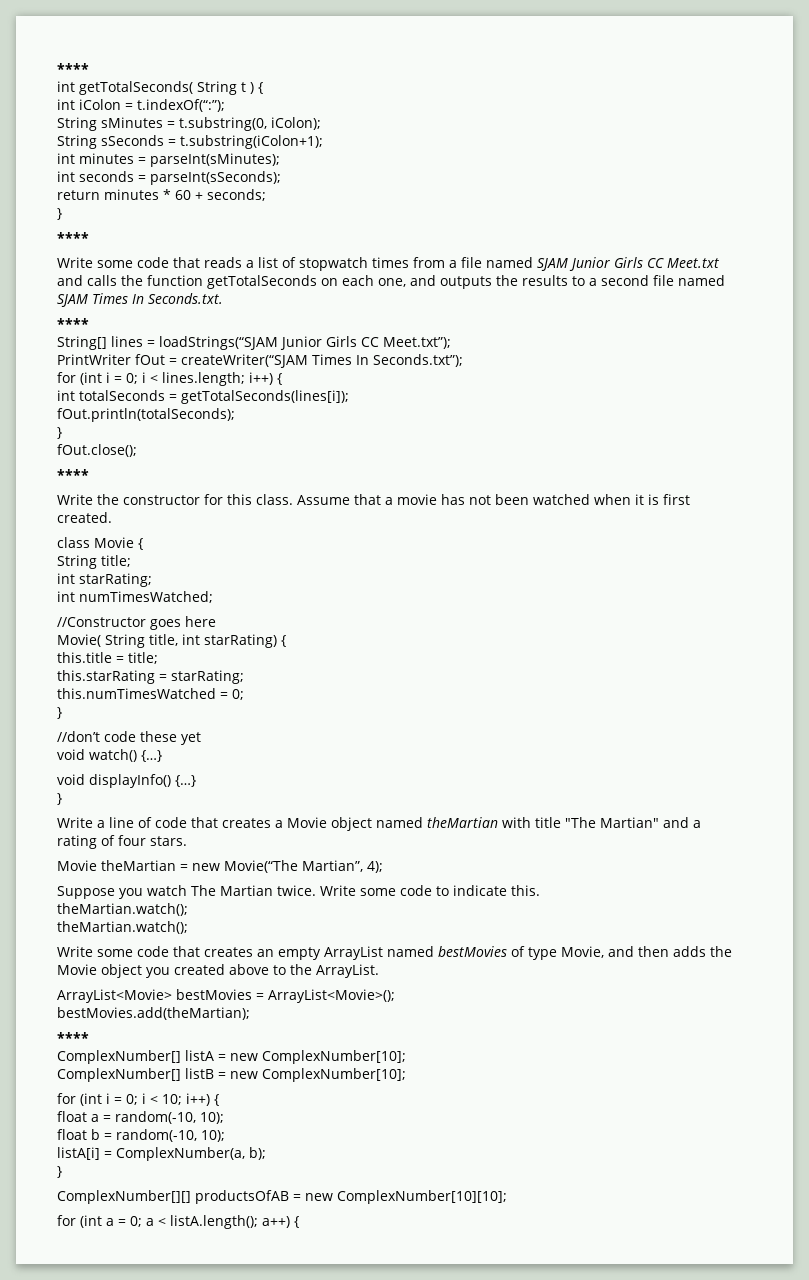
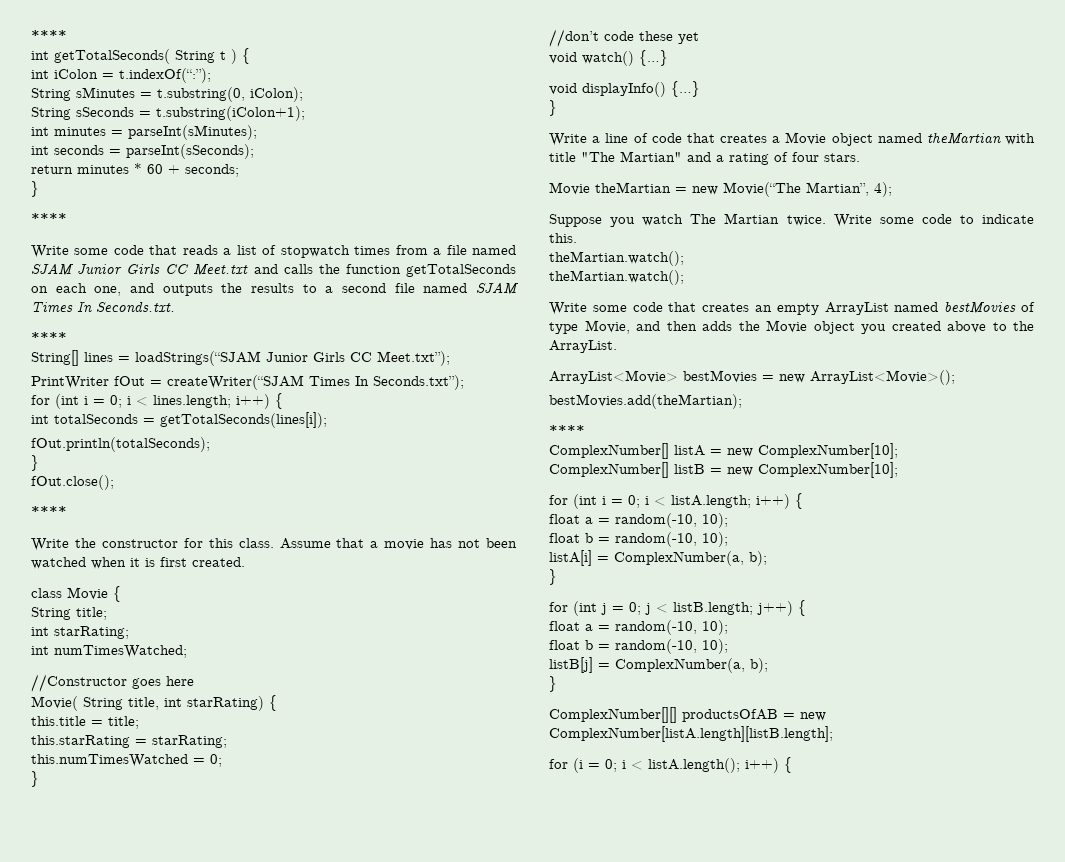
(264, 996) none -> [779,374,805,383] new
[162,1094,182,1105] 10; -> [671,495,751,508] listA.length;
(62, 1172) none -> [549,600,806,616] [549,620,728,635] [549,639,728,654] [549,657,768,673] [549,676,557,692] // for (int j = 0; j < listB.length; j++) { // float a = random(-10, 10); // float b = random(-10, 10); // listB[j] = ComplexNumber(a, b); // }
[337,1190,507,1204] [57,1215,154,1228] ComplexNumber[10][10]; // for (int a = 0; a -> [549,726,833,742] [549,758,626,773] ComplexNumber[listA.length][listB.length]; // for (i = 0; i
[262,1216,290,1228] a++) -> [745,758,779,773] i++)

